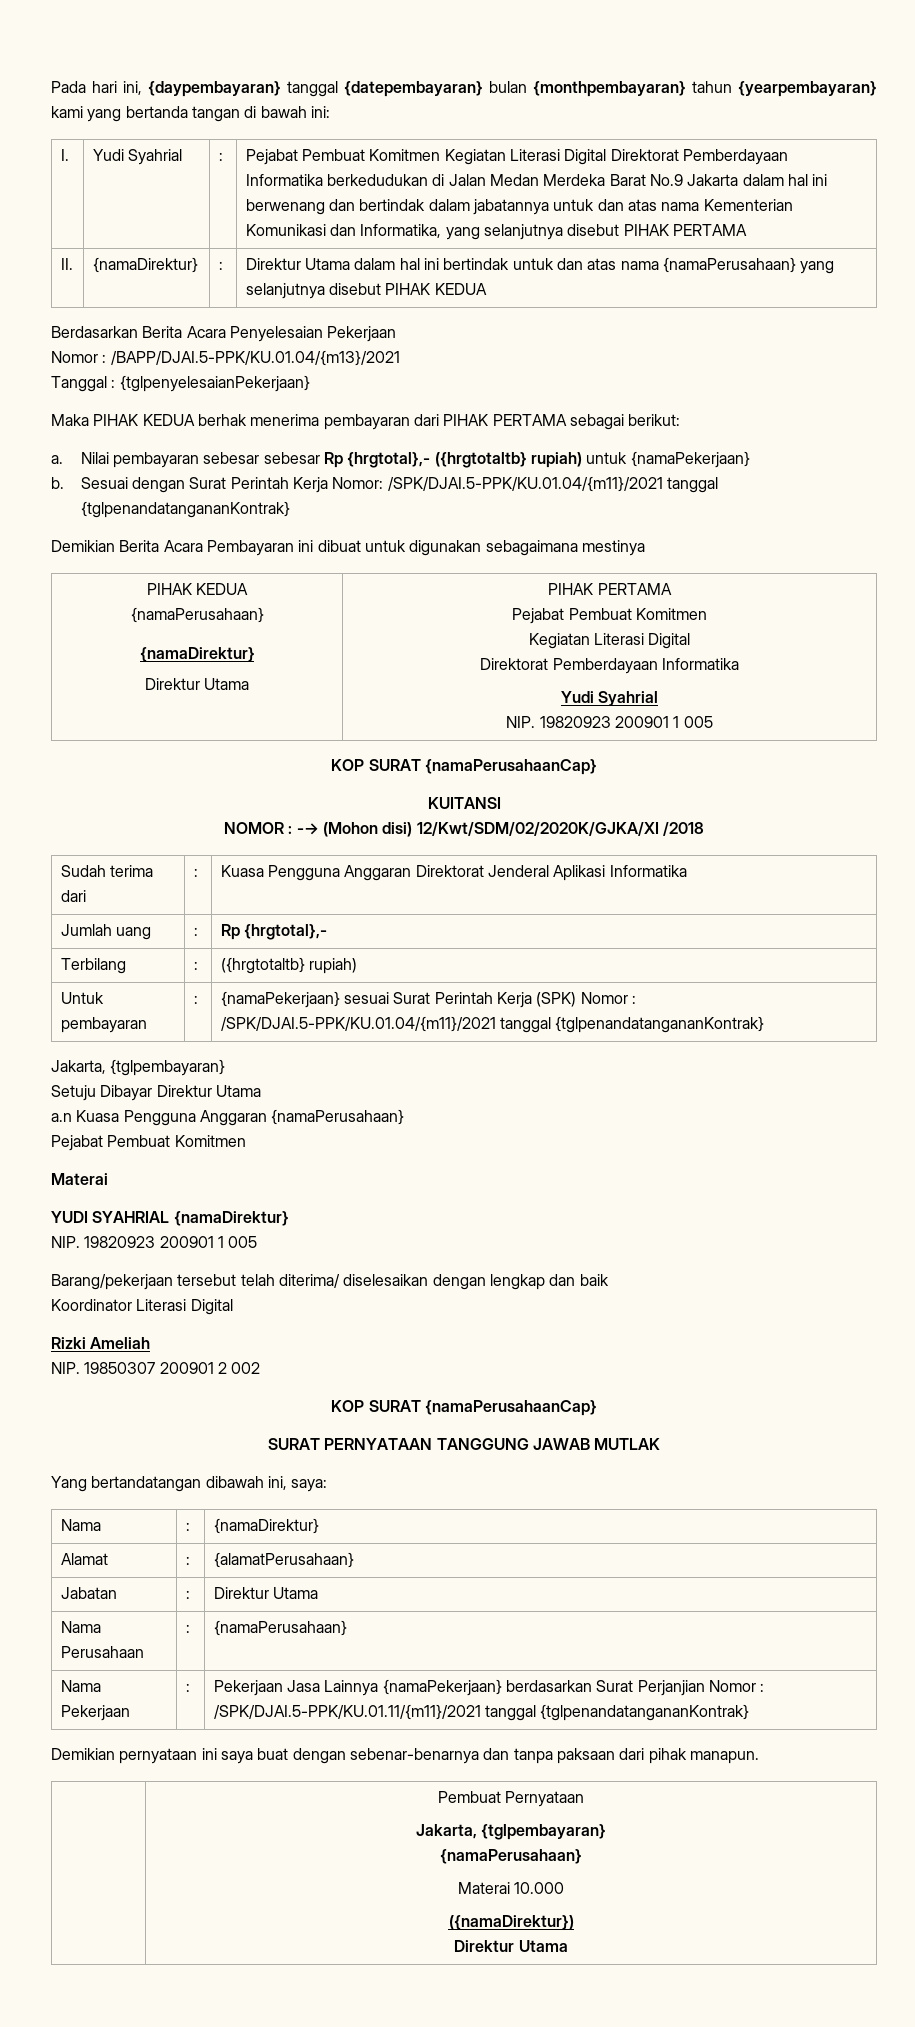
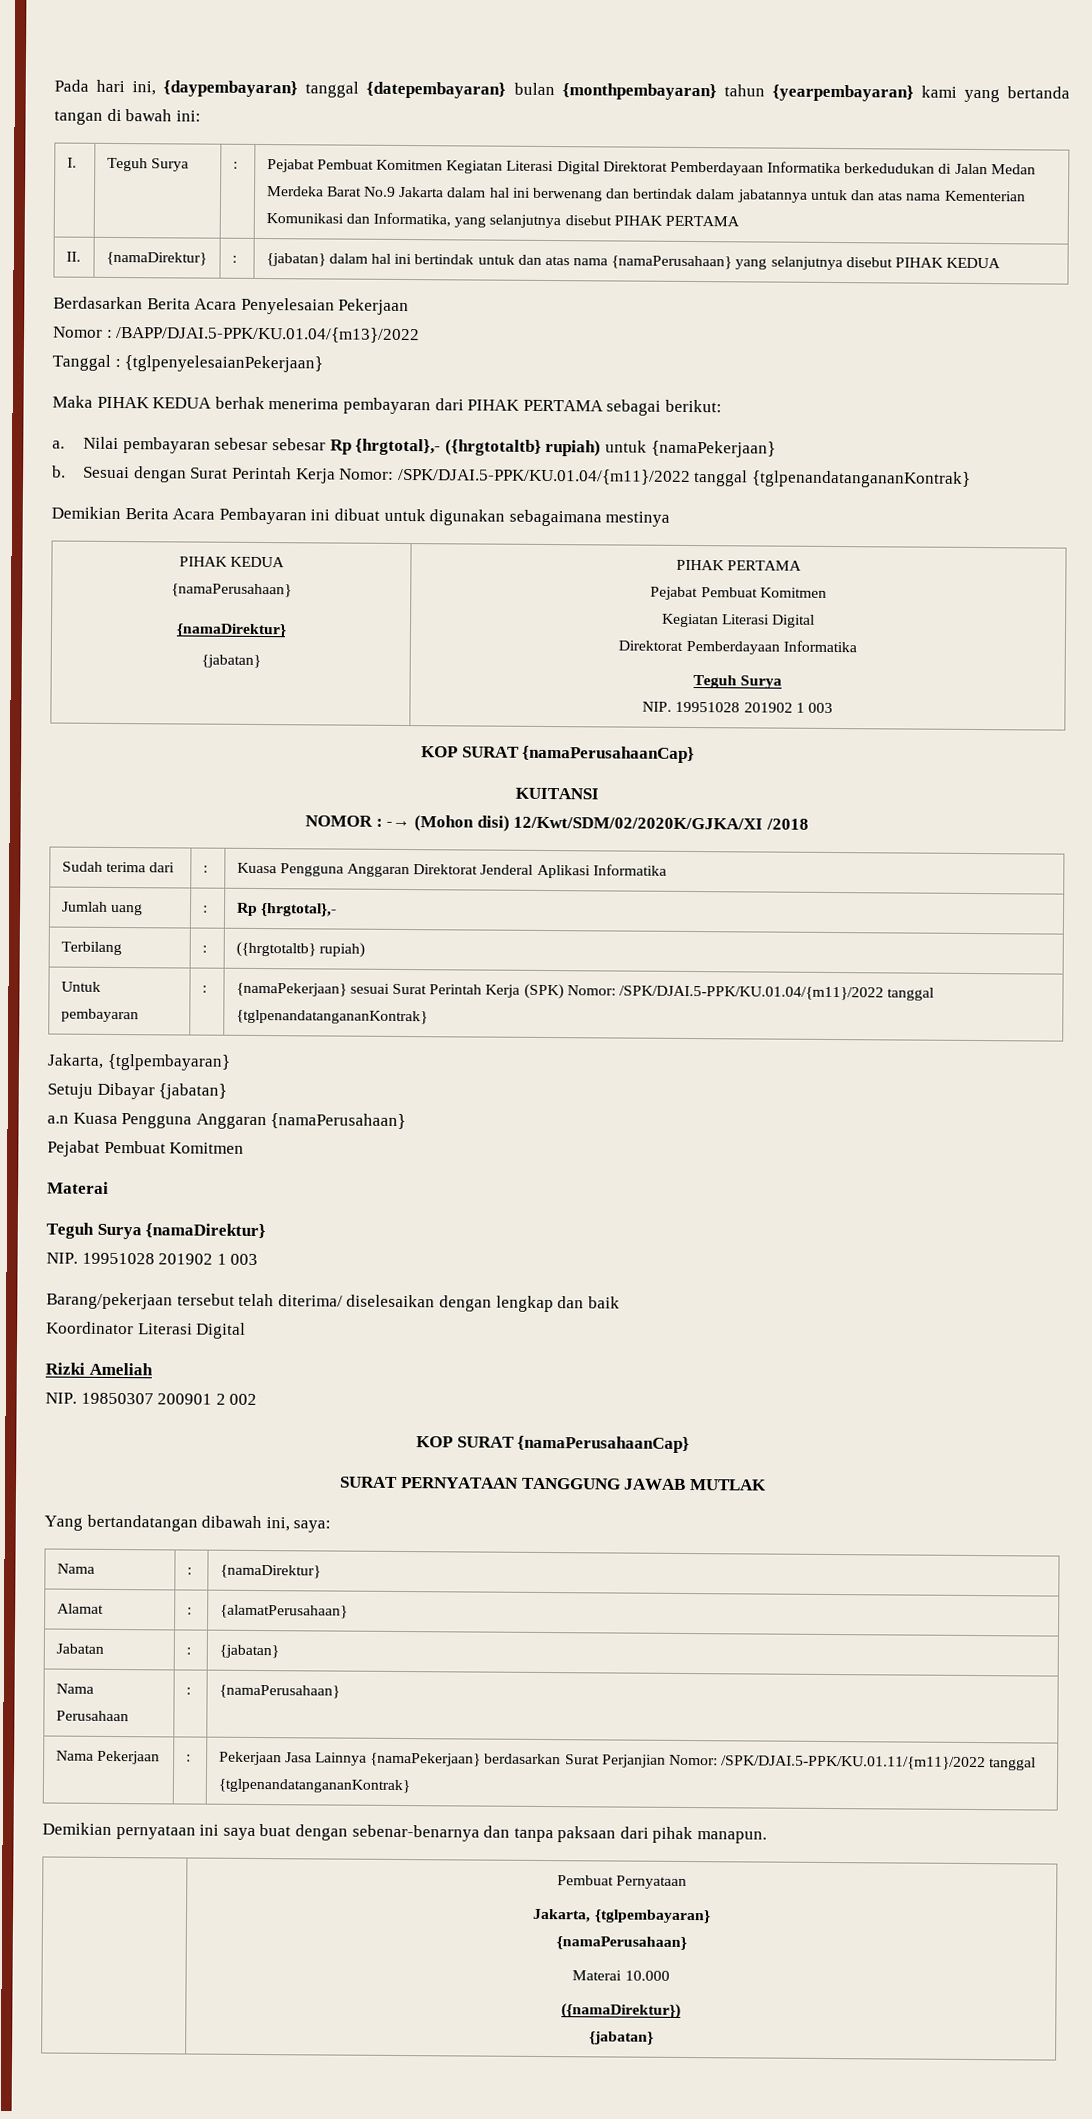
[92,149,183,165] Yudi Syahrial -> [106,157,189,172] Teguh Surya
[245,258,351,270] Direktur Utama -> [265,253,326,267] {jabatan}
[110,350,400,366] /BAPP/DJAI.5-PPK/KU.01.04/{m13}/2021 -> [116,325,421,344] /BAPP/DJAI.5-PPK/KU.01.04/{m13}/2022
[387,476,663,492] /SPK/DJAI.5-PPK/KU.01.04/{m11}/2021 -> [397,467,691,485] /SPK/DJAI.5-PPK/KU.01.04/{m11}/2022
[144,678,250,690] Direktur Utama -> [200,654,261,668] {jabatan}
[560,691,659,706] [506,716,713,728] Yudi Syahrial // NIP. 19820923 200901 1 005 -> [692,675,783,689] [642,701,833,713] Teguh Surya // NIP. 19951028 201902 1 003
[580,992,637,1004] [220,1016,496,1032] Nomor : /SPK/DJAI.5-PPK/KU.01.04/{m11}/2021 -> [566,985,884,1001] Nomor: /SPK/DJAI.5-PPK/KU.01.04/{m11}/2022
[156,1085,261,1097] Direktur Utama -> [158,1083,228,1100] {jabatan}
[51,1211,170,1223] YUDI SYAHRIAL -> [46,1222,142,1240] Teguh Surya
[84,1236,258,1248] 19820923 200901 1 005 -> [81,1252,259,1265] 19951028 201902 1 003
[213,1587,319,1599] Direktur Utama -> [218,1644,279,1659] {jabatan}
[709,1680,765,1692] [213,1704,481,1720] Nomor : /SPK/DJAI.5-PPK/KU.01.11/{m11}/2021 -> [668,1754,987,1771] Nomor: /SPK/DJAI.5-PPK/KU.01.11/{m11}/2022
[454,1940,568,1952] Direktur Utama -> [588,2031,654,2045] {jabatan}

